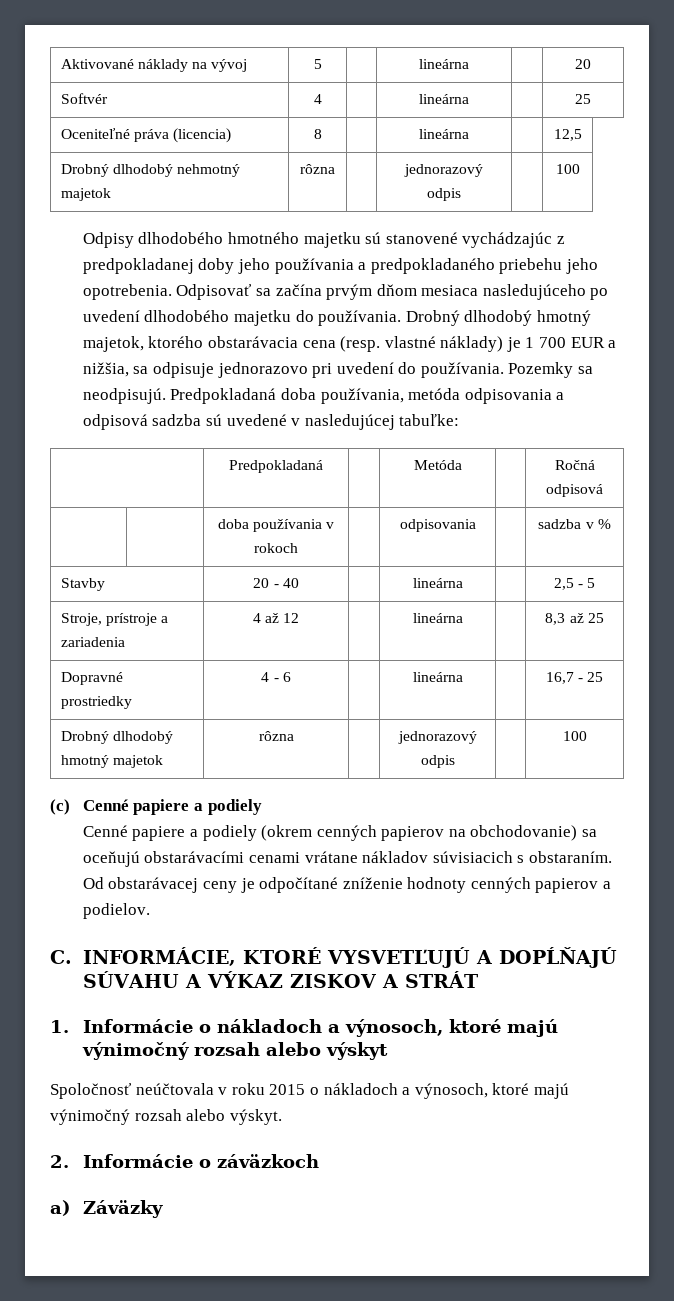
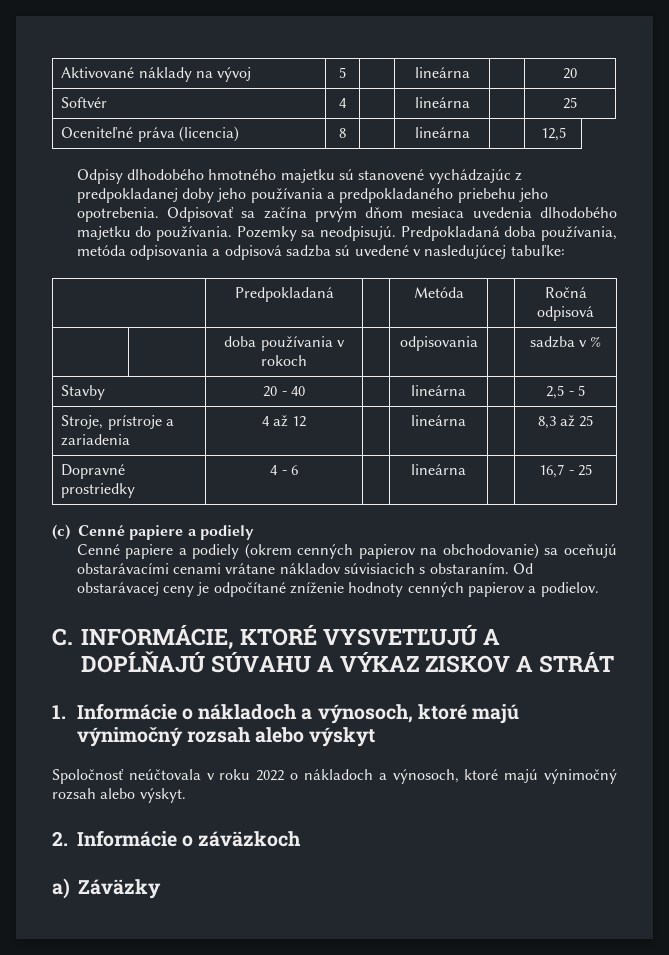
[60,164,241,177] [60,188,111,201] [300,164,335,174] [404,164,483,177] [427,188,461,201] [555,164,580,174] // Drobný dlhodobý nehmotný majetok | rôzna | | jednorazový odpis | | 100 -> (566, 134) none
[482,284,609,300] [82,310,140,322] nasledujúceho po uvedení -> [472,207,532,218] uvedenia
[405,310,591,326] [82,336,617,352] [82,362,504,378] Drobný dlhodobý hmotný majetok, ktorého obstarávacia cena (resp. vlastné náklady) je 1 700 EUR a nižšia, sa odpisuje jednorazovo pri uvedení do používania. -> (232, 233) none
[60,731,174,744] [60,755,164,768] [258,731,294,741] [397,731,477,744] [420,755,455,768] [562,731,587,741] // Drobný dlhodobý hmotný majetok | rôzna | | jednorazový odpis | | 100 -> (592, 470) none
[269,1084,306,1095] 2015 -> [256,770,285,781] 2022

